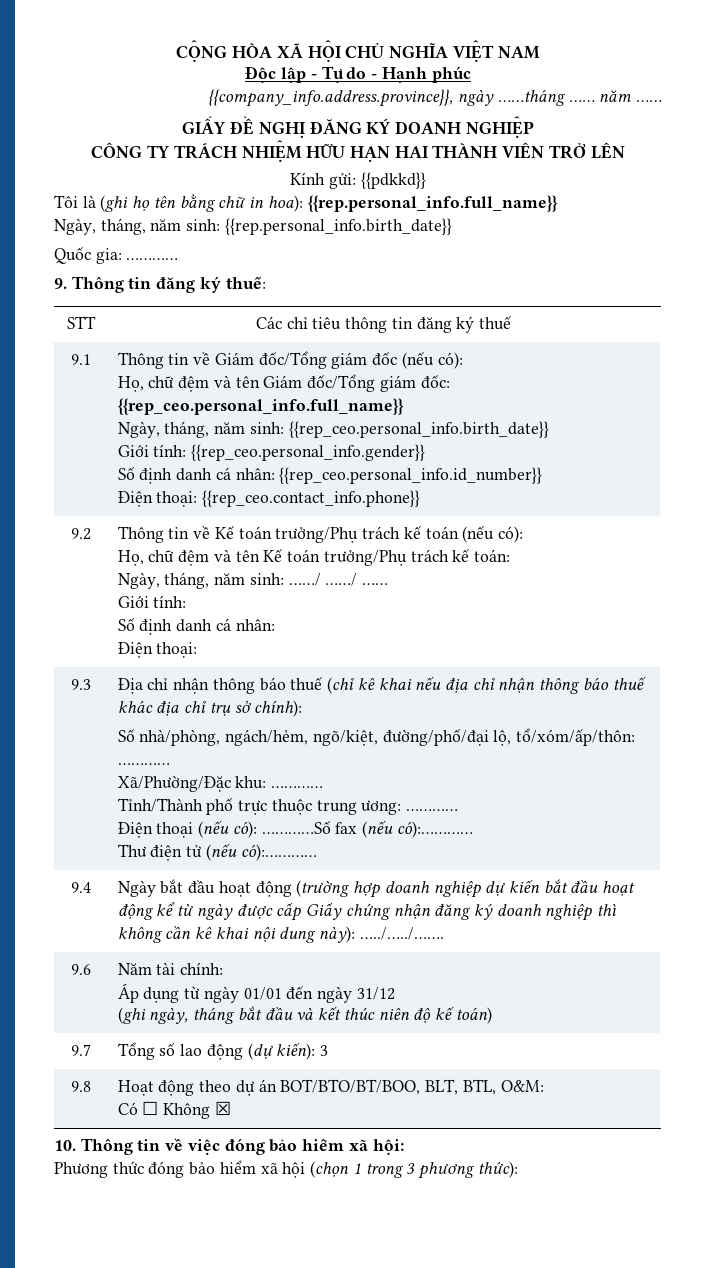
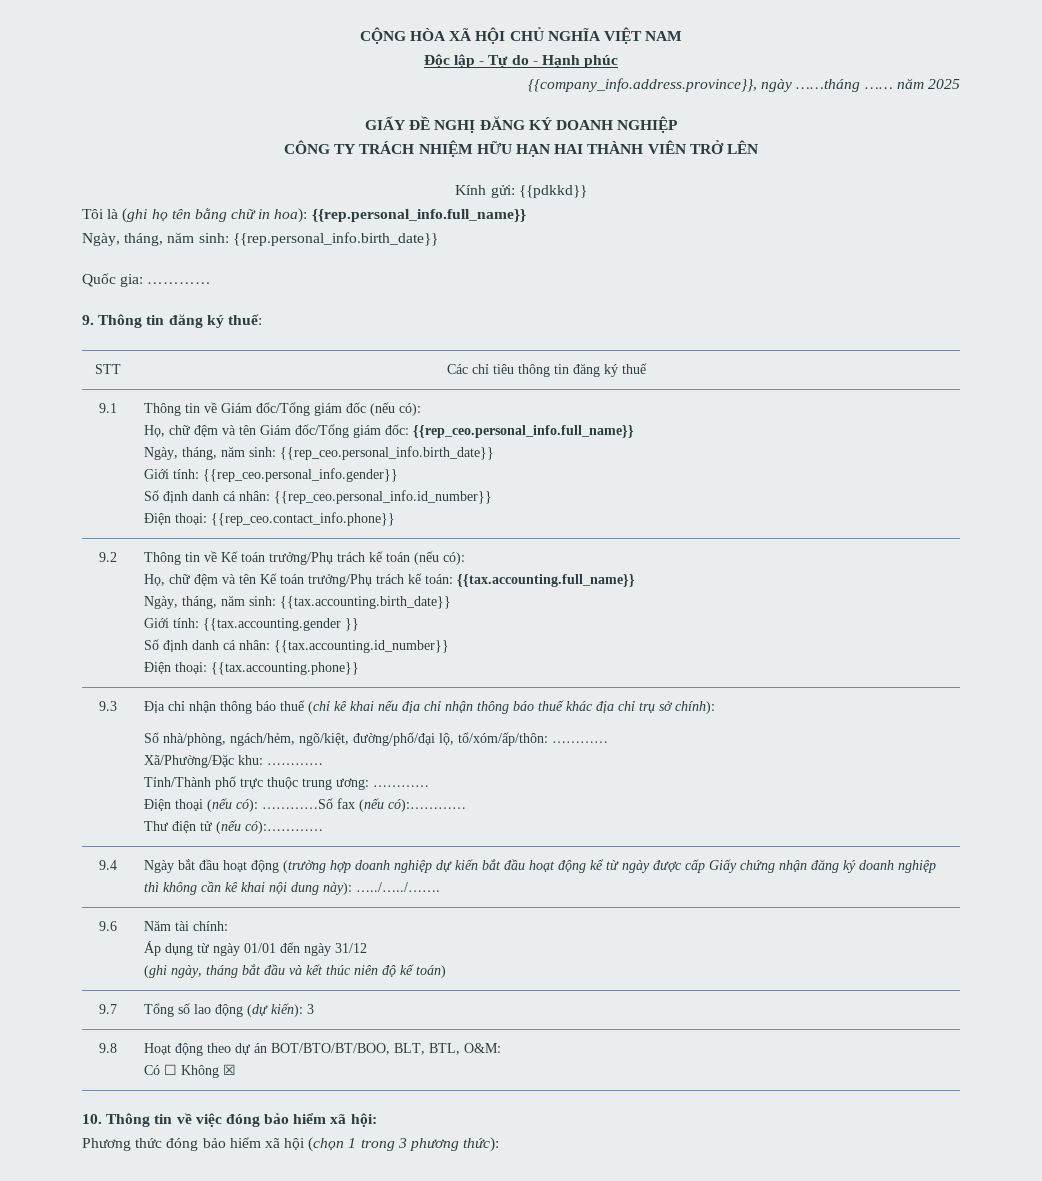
[636,100,663,102] …… -> [927,79,960,89] 2025
[117,572,389,589] [117,595,187,608] [117,618,275,635] [117,642,198,658] // Ngày, tháng, năm sinh: ……/ ……/ …… // Giới tính: // Số định danh cá nhân: // Điện thoại: -> [456,574,635,587] [143,595,451,609] [143,618,359,631] [143,639,449,653] [143,662,359,675] {{tax.accounting.full_name}} // Ngày, tháng, năm sinh: {{tax.accounting.birth_date}} // Giới tính: {{tax.accounting.gender }} // Số định danh cá nhân: {{tax.accounting.id_number}} // Điện thoại: {{tax.accounting.phone}}

